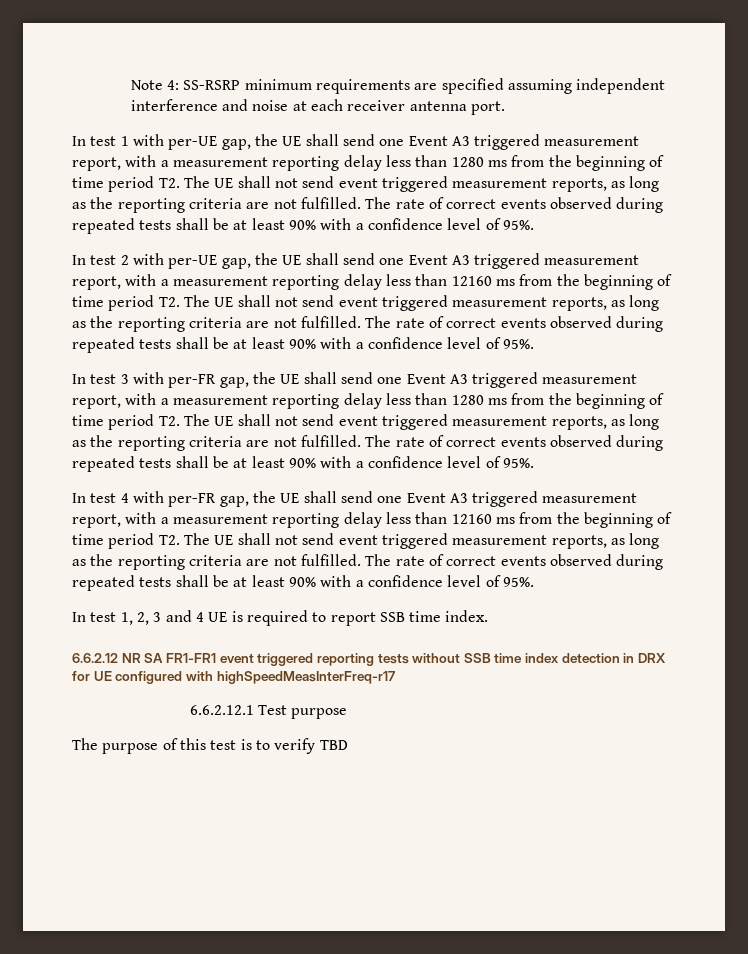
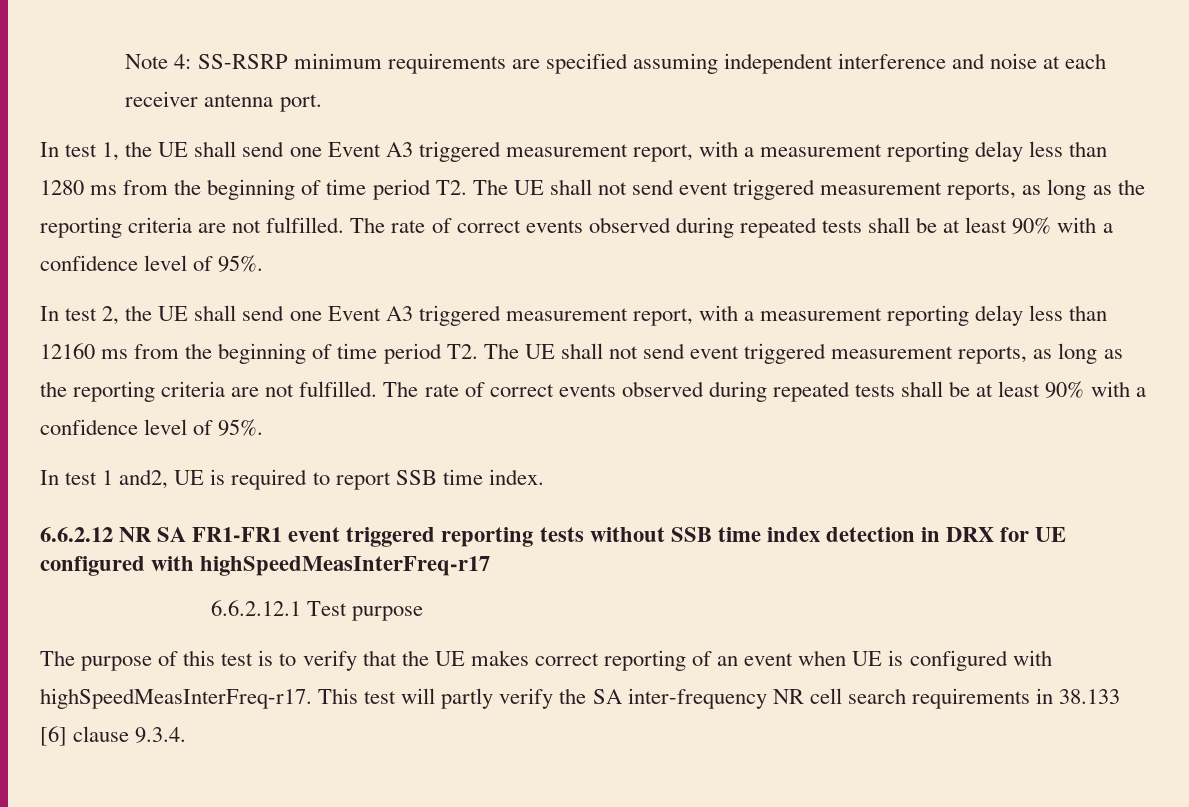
[120,134,251,150] 1 with per-UE gap, -> [102,142,120,161] 1,
[120,253,251,269] 2 with per-UE gap, -> [102,306,120,325] 2,
[120,372,638,388] [72,393,665,409] [72,414,660,430] [72,435,664,451] [72,456,534,472] [72,491,638,507] [72,512,673,528] [72,533,660,549] [72,554,664,570] [72,575,534,591] [72,610,204,625] 3 with per-FR gap, the UE shall send one Event A3 triggered measurement report, with a measurement reporting delay less than 1280 ms from the beginning of time period T2. The UE shall not send event triggered measurement reports, as long as the reporting criteria are not fulfilled. The rate of correct events observed during repeated tests shall be at least 90% with a confidence level of 95%. // In test 4 with per-FR gap, the UE shall send one Event A3 triggered measurement report, with a measurement reporting delay less than 12160 ms from the beginning of time period T2. The UE shall not send event triggered measurement reports, as long as the reporting criteria are not fulfilled. The rate of correct events observed during repeated tests shall be at least 90% with a confidence level of 95%. // In test 1, 2, 3 and 4 -> [102,469,169,489] 1 and2,
[319,740,348,750] TBD -> [362,650,1052,671] [40,688,1121,709] [40,726,187,746] that the UE makes correct reporting of an event when UE is configured with highSpeedMeasInterFreq-r17. This test will partly verify the SA inter-frequency NR cell search requirements in 38.133 [6] clause 9.3.4.

